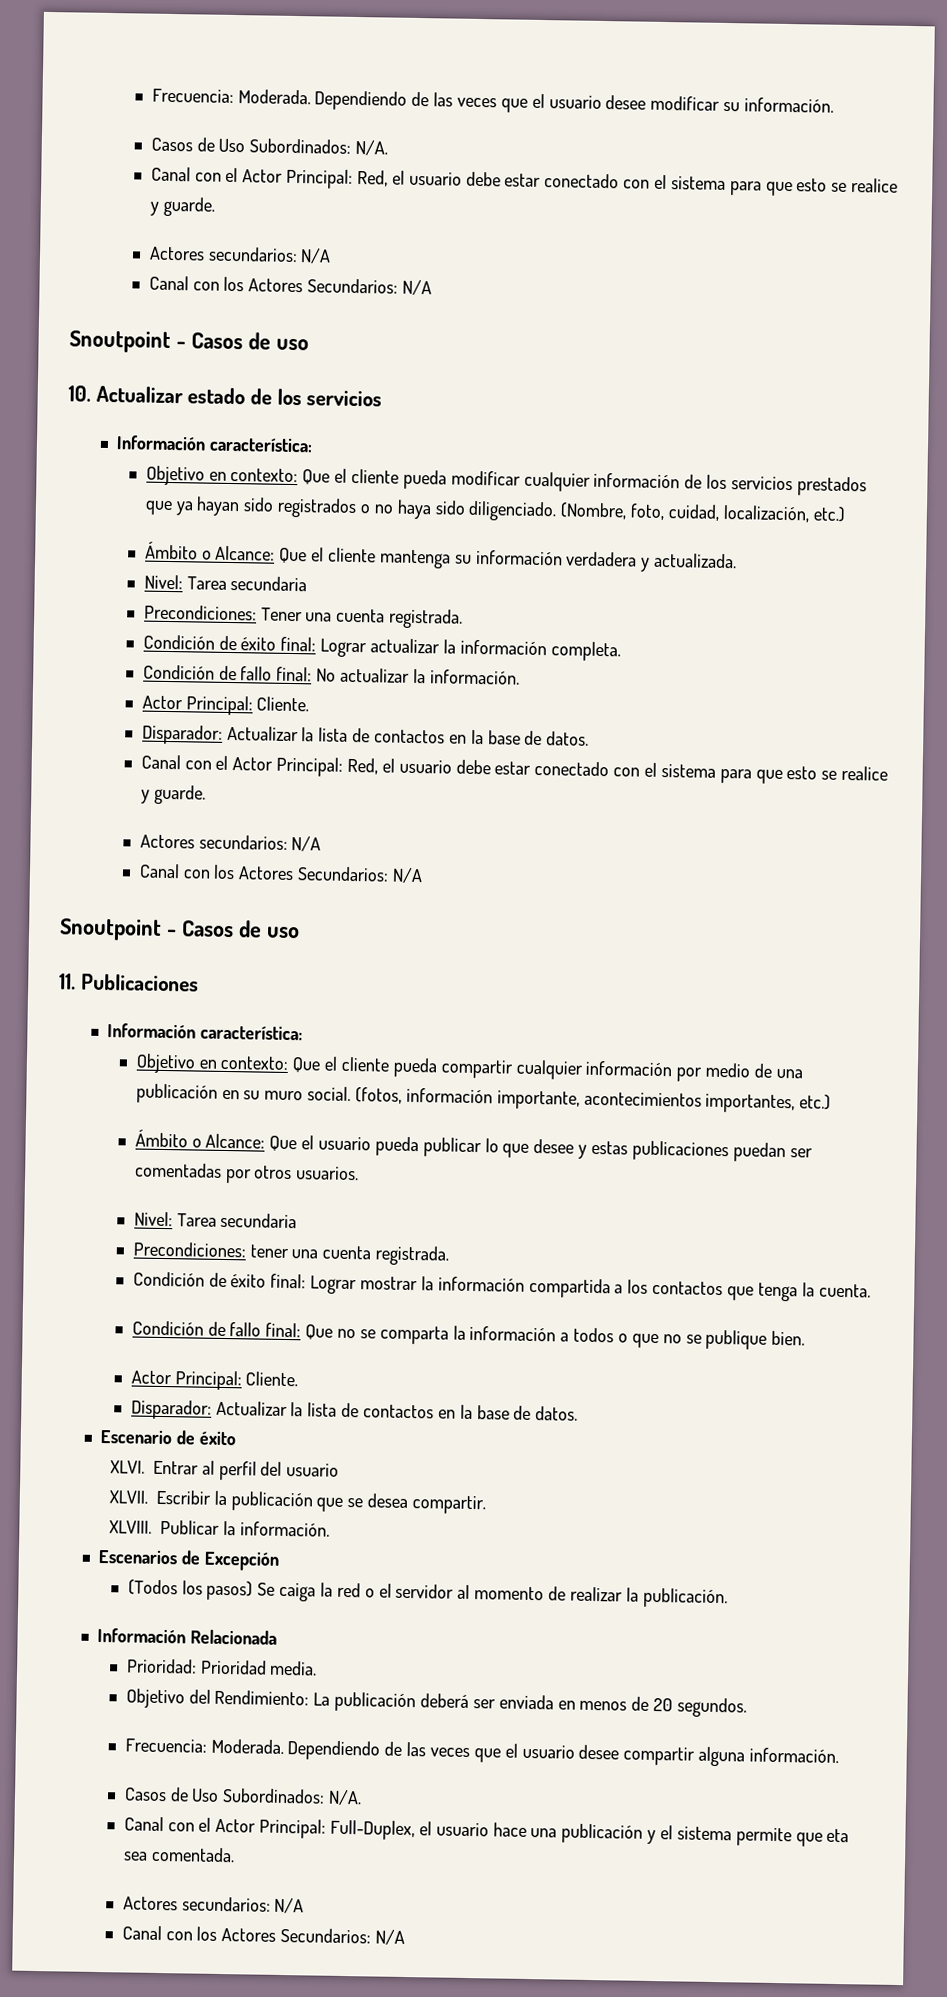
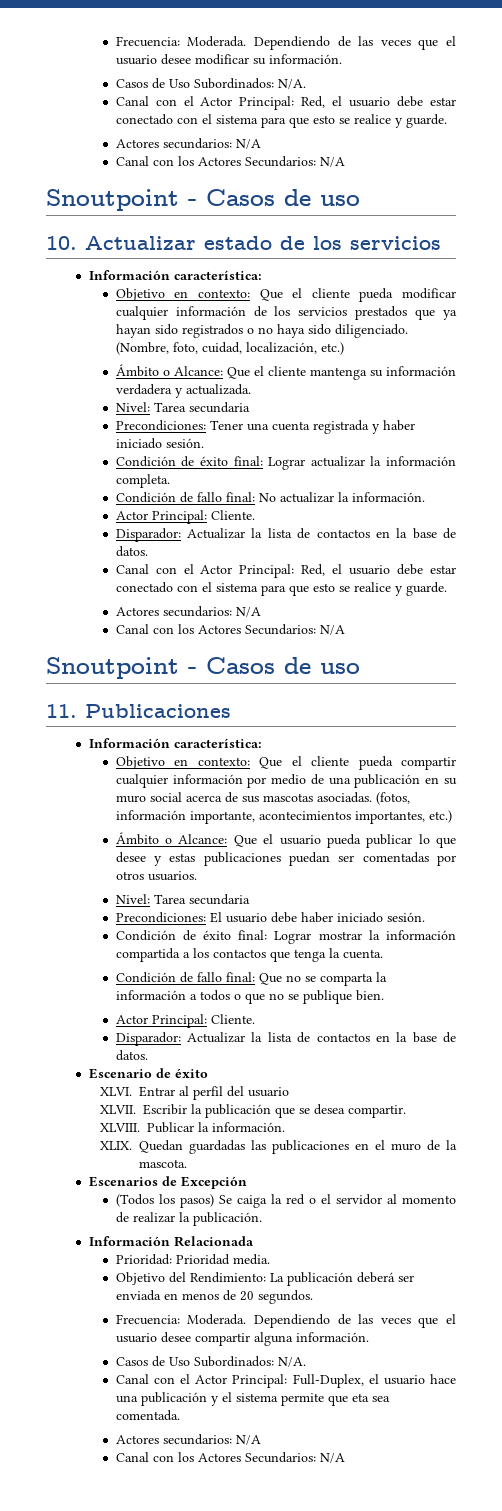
[389,608,464,629] registrada. -> [312,420,415,434] [115,438,204,449] registrada y haber iniciado sesión.
[307,1086,352,1102] social. -> [149,792,372,803] social acerca de sus mascotas asociadas.
[249,1244,450,1266] tener una cuenta registrada. -> [209,912,425,923] El usuario debe haber iniciado sesión.
(330, 1529) none -> [100,1140,457,1154] [139,1159,188,1168] // XLIX. Quedan guardadas las publicaciones en el muro de la mascota.

